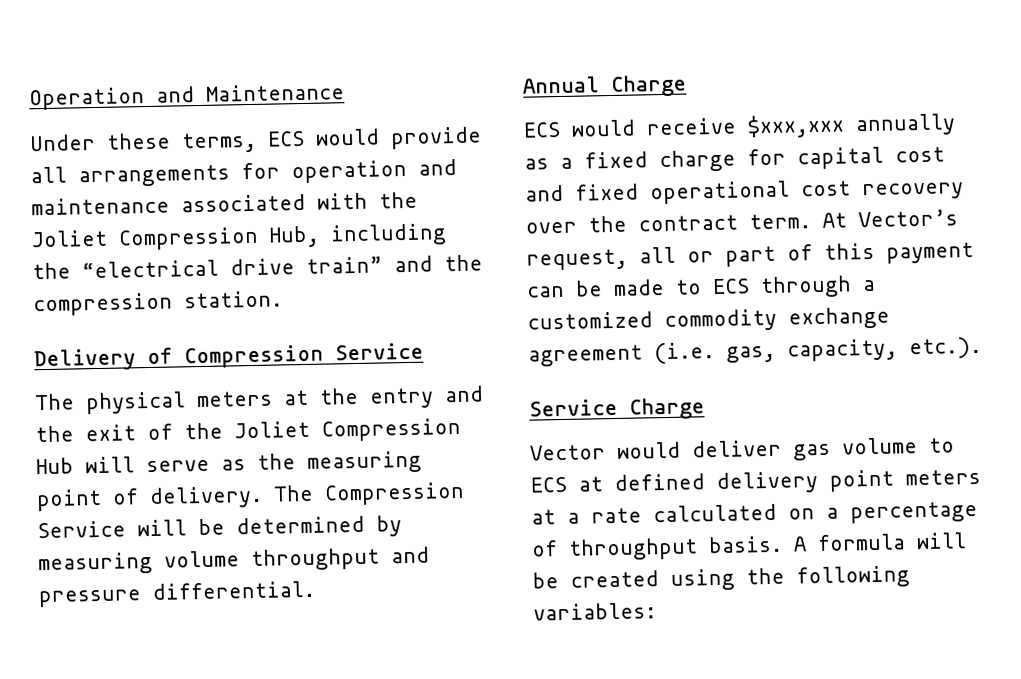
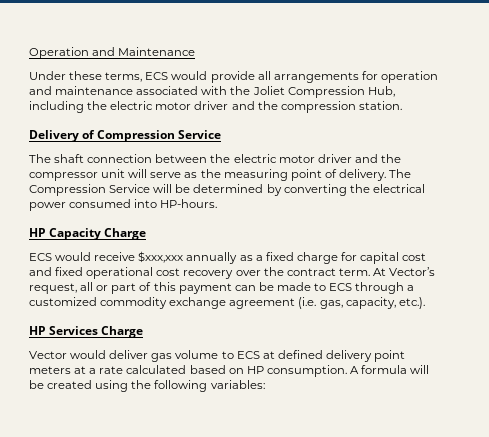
[82,256,383,279] “electrical drive train” -> [110,101,229,110] electric motor driver
[85,385,484,415] [35,417,461,443] [36,457,74,475] physical meters at the entry and the exit of the Joliet Compression Hub -> [54,154,401,163] [29,169,126,181] shaft connection between the electric motor driver and the compressor unit
[38,546,430,576] [38,580,315,608] [522,76,600,94] measuring volume throughput and pressure differential. // Annual -> [283,184,425,196] [29,199,218,211] [29,228,102,240] converting the electrical power consumed into HP-hours. // HP Capacity
[529,398,618,417] Service -> [29,326,99,335] HP Services
[788,500,978,524] [531,535,783,561] on a percentage of throughput basis. -> [189,365,347,377] based on HP consumption.

